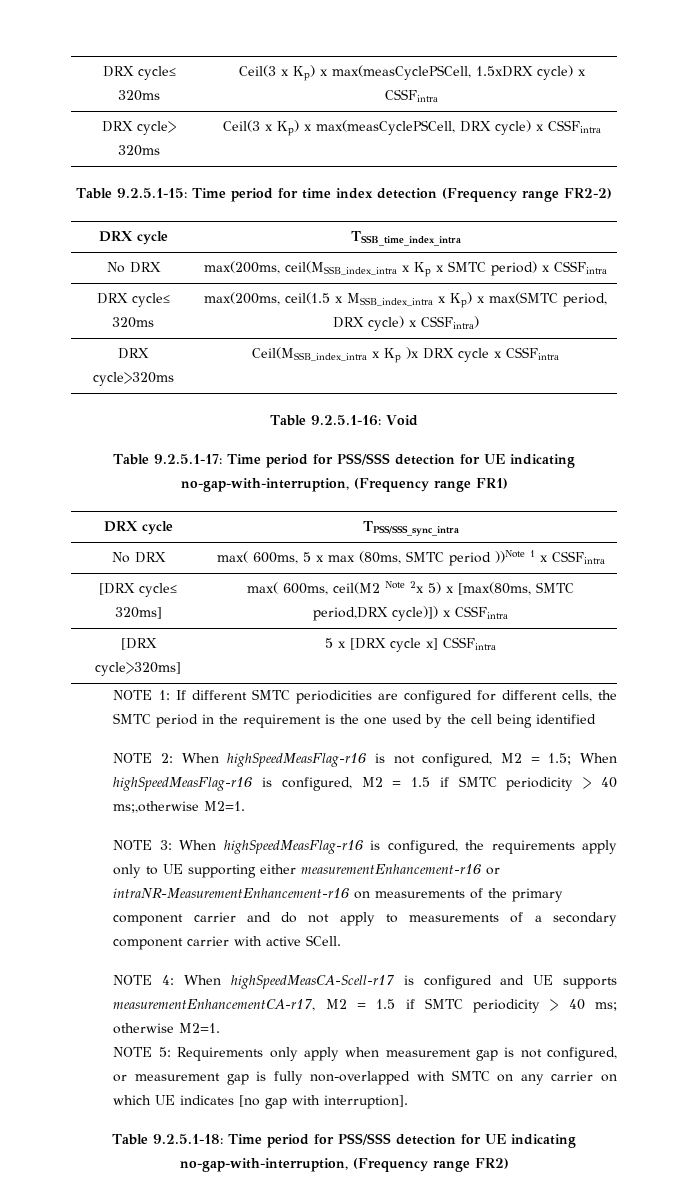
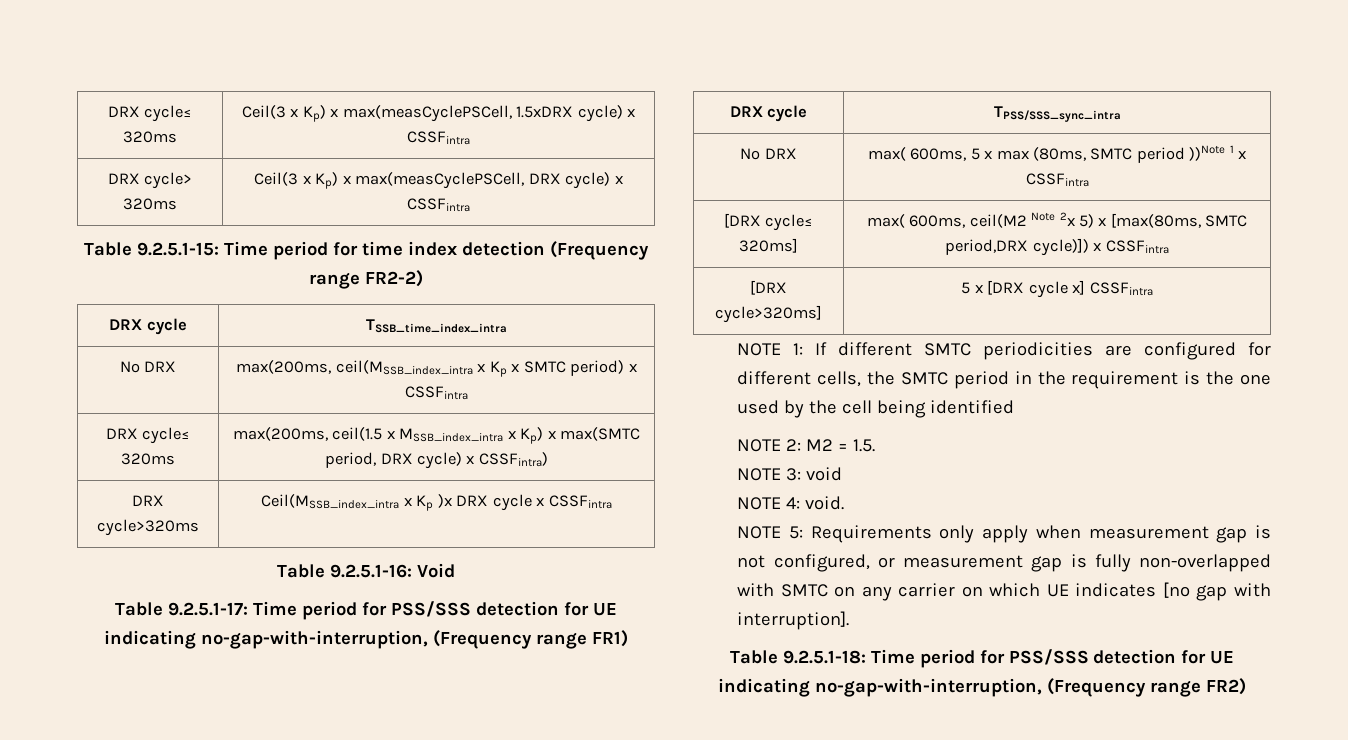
[181,753,617,767] [113,776,618,791] [113,801,246,813] [113,840,617,854] [113,864,501,878] [113,888,564,902] [113,912,617,926] [113,935,342,950] [113,975,617,989] [113,998,618,1013] [113,1023,221,1034] When highSpeedMeasFlag-r16 is not configured, M2 = 1.5; When highSpeedMeasFlag-r16 is configured, M2 = 1.5 if SMTC periodicity > 40 ms;,otherwise M2=1. // NOTE 3: When highSpeedMeasFlag-r16 is configured, the requirements apply only to UE supporting either measurementEnhancement-r16 or intraNR-MeasurementEnhancement-r16 on measurements of the primary component carrier and do not apply to measurements of a secondary component carrier with active SCell. // NOTE 4: When highSpeedMeasCA-Scell-r17 is configured and UE supports measurementEnhancementCA-r17, M2 = 1.5 if SMTC periodicity > 40 ms; otherwise M2=1. -> [806,439,876,452] [737,467,843,481] [737,496,845,510] M2 = 1.5. // NOTE 3: void // NOTE 4: void.

